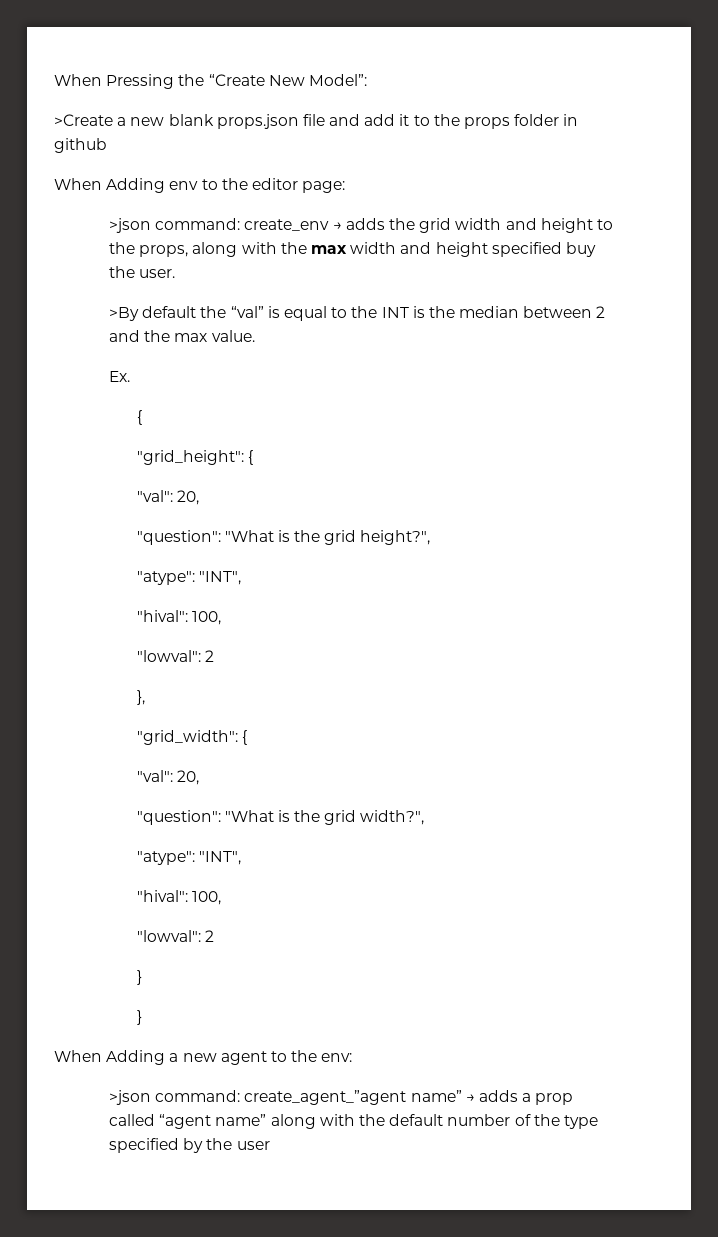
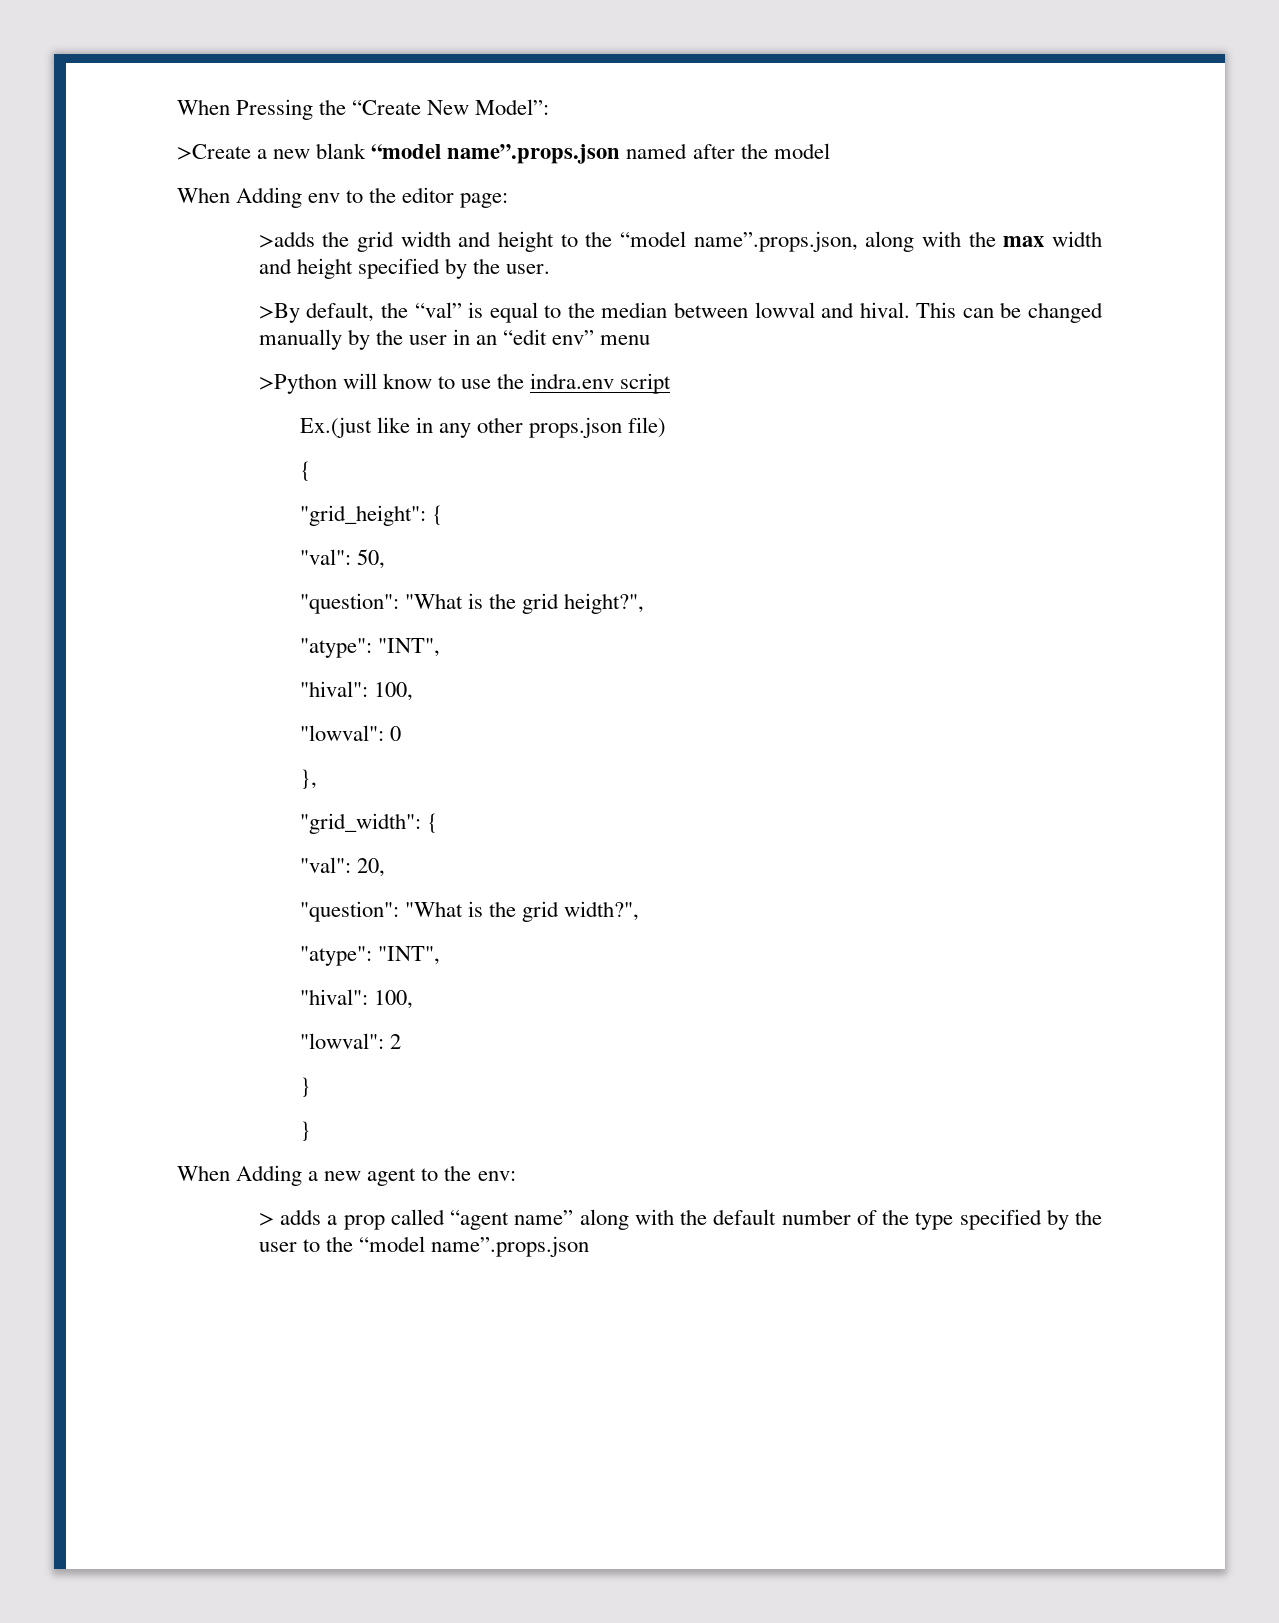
[216,114,579,129] [54,138,107,153] props.json file and add it to the props folder in github -> [371,143,830,164] “model name”.props.json named after the model
[109,218,385,233] >json command: create_env → adds -> [258,231,315,248] >adds
[139,245,189,257] props, -> [620,231,858,252] “model name”.props.json,
[565,242,596,257] buy -> [445,258,468,279] by
[142,306,197,318] default -> [306,302,375,322] default,
[381,306,606,318] [109,330,255,342] [109,371,131,382] INT is the median between 2 and the max value. // Ex. -> [601,302,1103,323] [258,329,651,350] [258,373,672,394] [299,417,667,438] median between lowval and hival. This can be changed manually by the user in an “edit env” menu // >Python will know to use the indra.env script // Ex.(just like in any other props.json file)
[176,490,199,505] 20, -> [356,549,385,569] 50,
[204,650,214,662] 2 -> [389,726,401,741] 0
[109,1090,475,1105] >json command: create_agent_”agent name” → -> [258,1212,274,1226] >
(270, 1145) none -> [302,1236,590,1257] to the “model name”.props.json

